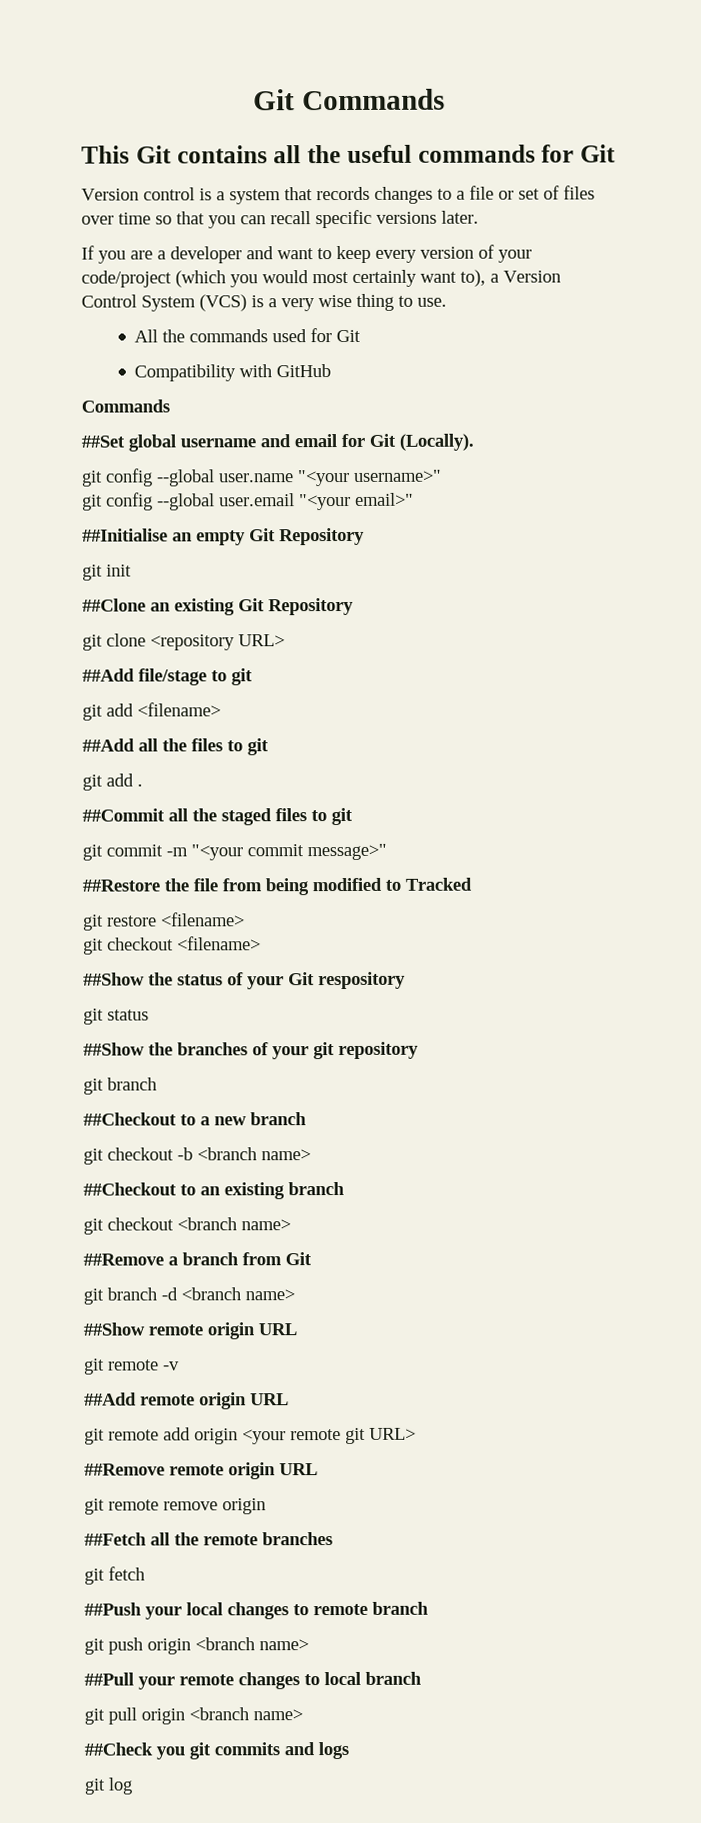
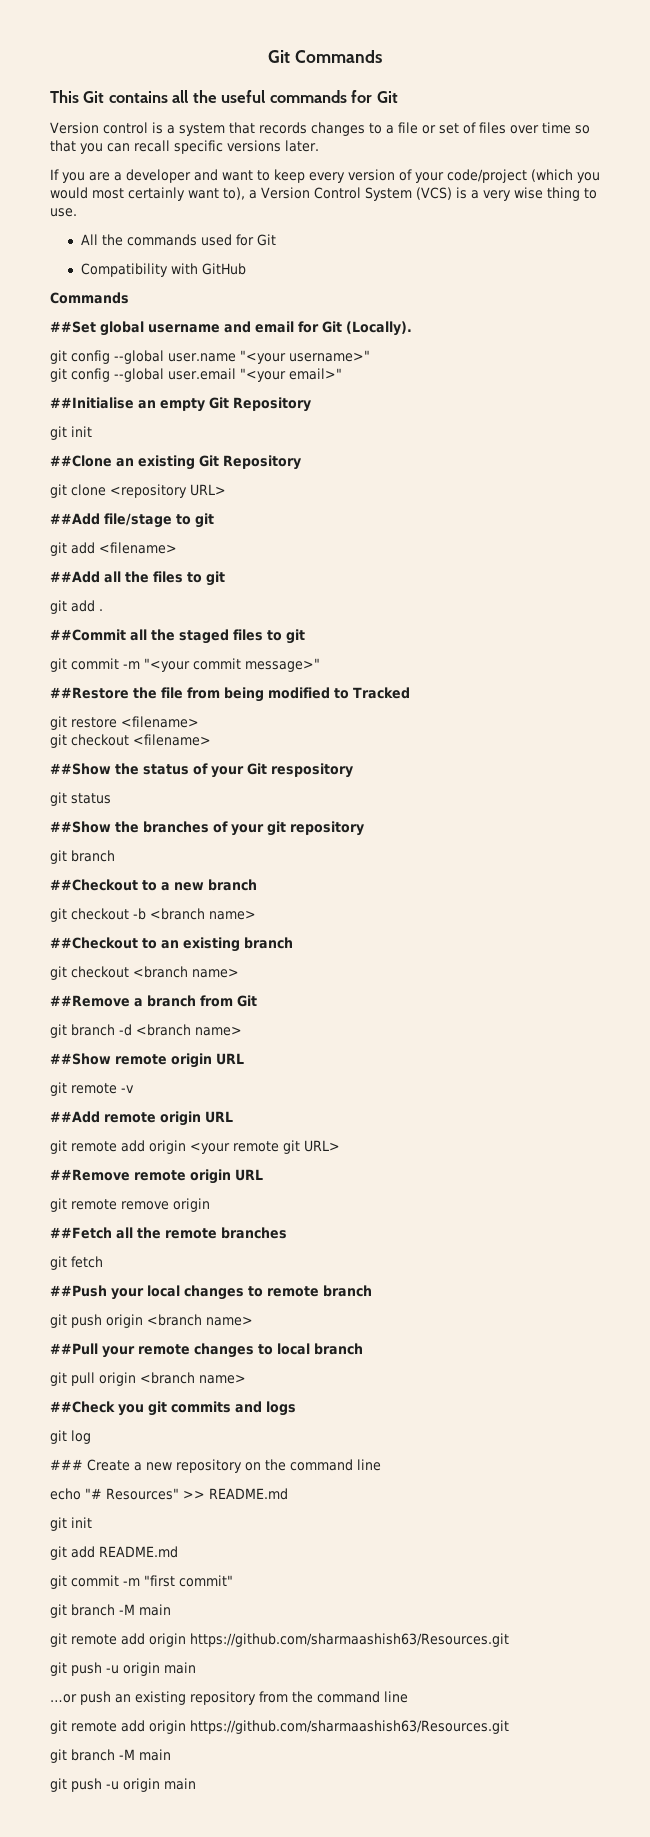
(133, 1786) none -> [50,1459,381,1473] [50,1488,288,1500] [50,1517,92,1531] [50,1546,178,1560] [50,1575,233,1589] [50,1604,171,1618] [50,1633,509,1647] [50,1662,196,1676] [50,1691,408,1705] [50,1720,509,1734] [50,1749,171,1763] [50,1778,196,1792] // ### Create a new repository on the command line // echo "# Resources" >> README.md // git init // git add README.md // git commit -m "first commit" // git branch -M main // git remote add origin https://github.com/sharmaashish63/Resources.git // git push -u origin main // …or push an existing repository from the command line // git remote add origin https://github.com/sharmaashish63/Resources.git // git branch -M main // git push -u origin main

